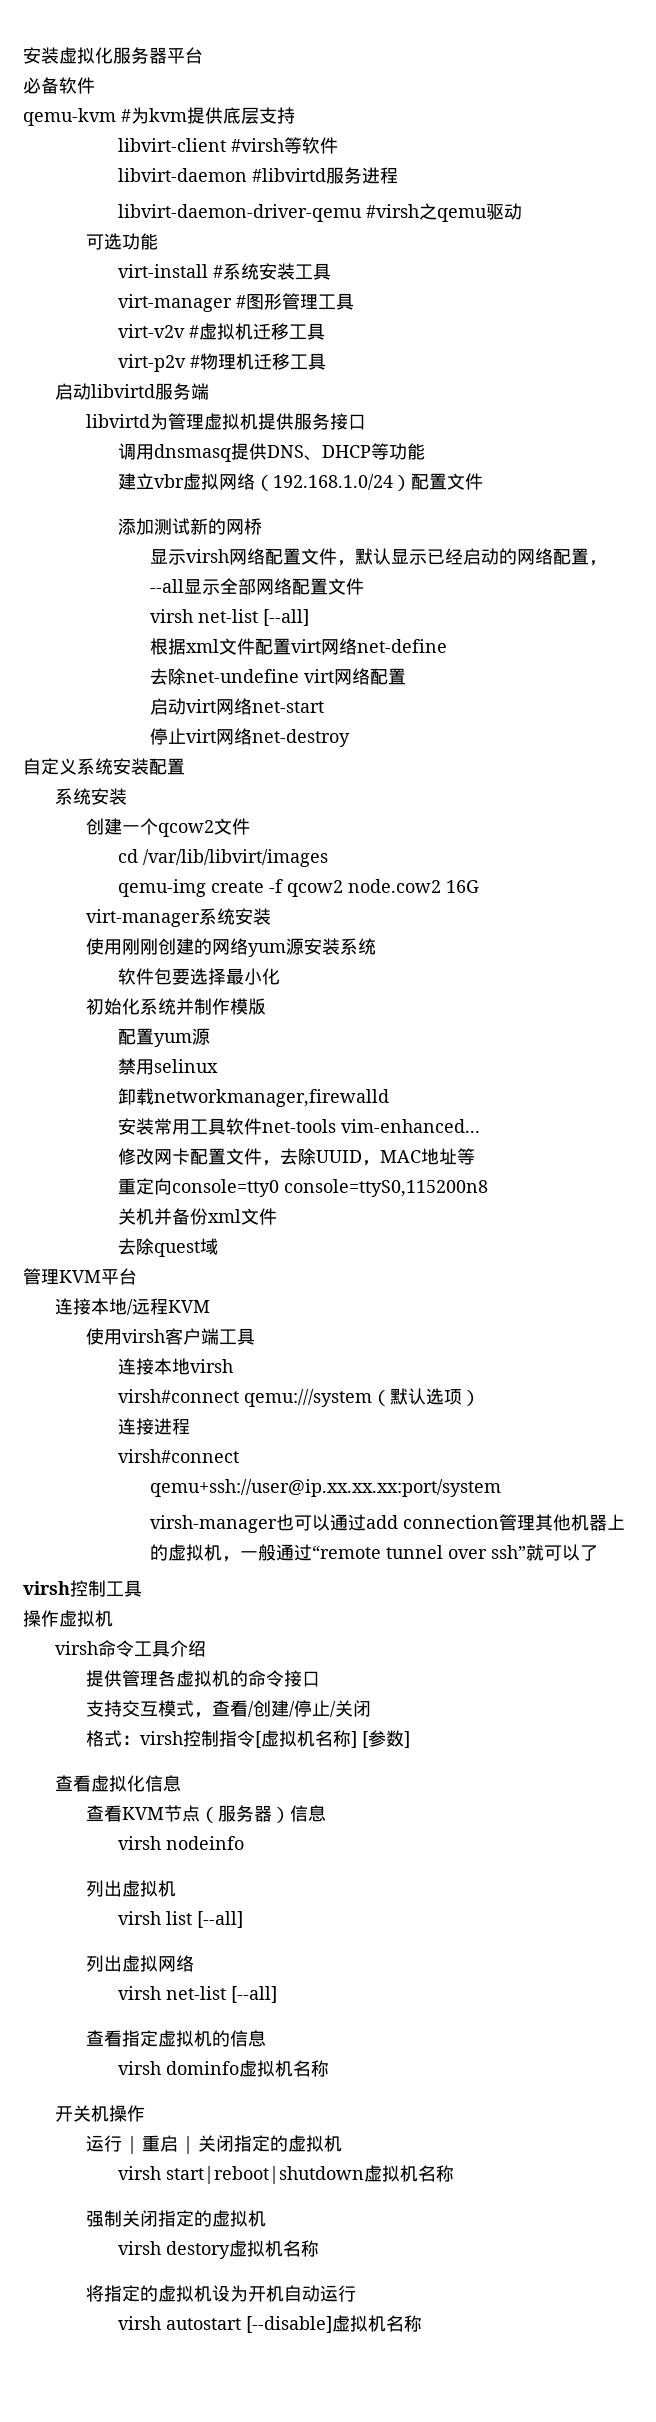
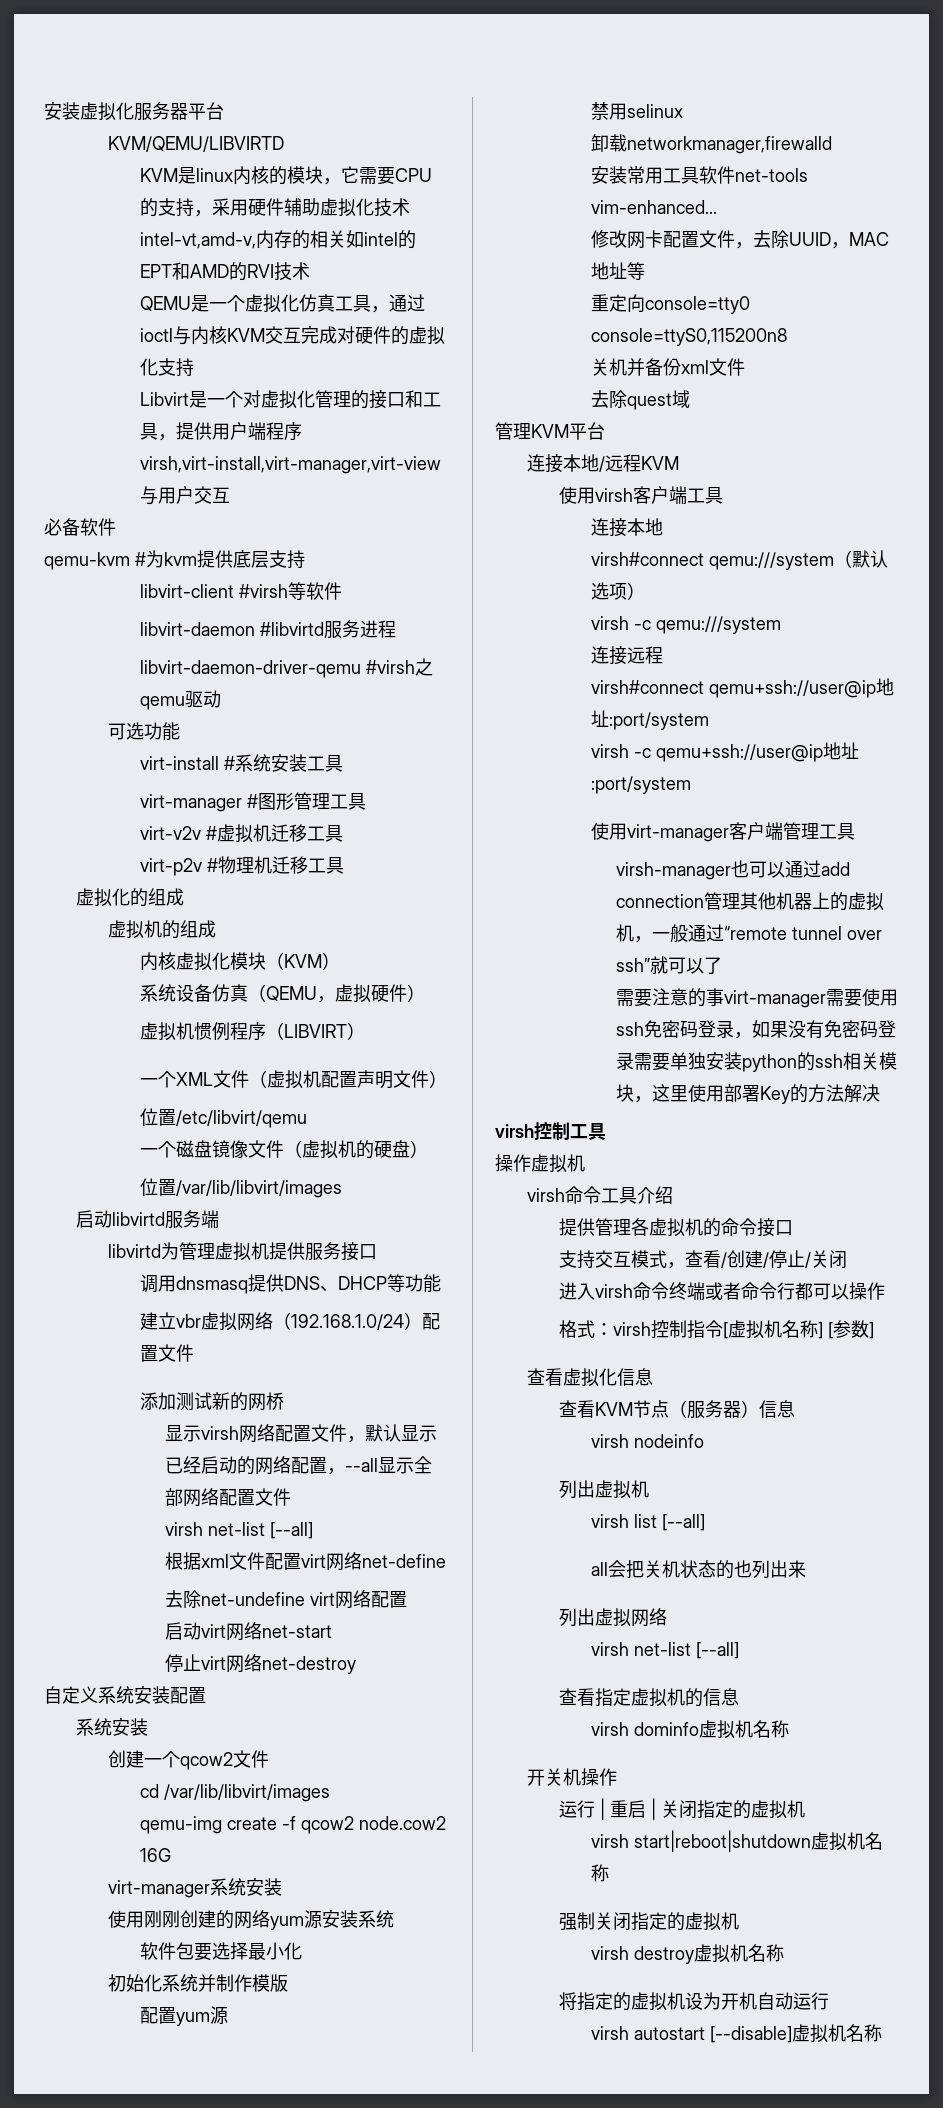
(203, 55) none -> [108,136,285,152] [140,166,433,185] [140,198,411,217] [140,230,417,249] [140,262,311,281] [140,294,426,313] [140,326,446,345] [140,358,195,377] [140,390,442,409] [140,422,303,441] [140,456,442,474] [140,486,231,505] // KVM/QEMU/LIBVIRTD // KVM是linux内核的模块，它需要CPU的支持，采用硬件辅助虚拟化技术intel-vt,amd-v,内存的相关如intel的EPT和AMD的RVI技术 // QEMU是一个虚拟化仿真工具，通过ioctl与内核KVM交互完成对硬件的虚拟化支持 // Libvirt是一个对虚拟化管理的接口和工具，提供用户端程序virsh,virt-install,virt-manager,virt-view与用户交互
(326, 361) none -> [76,888,185,907] [108,920,217,939] [140,952,341,971] [140,984,426,1003] [140,1022,366,1041] [140,1070,448,1089] [140,1108,308,1128] [140,1140,429,1159] [140,1178,343,1198] // 虚拟化的组成 // 虚拟机的组成 // 内核虚拟化模块（KVM） // 系统设备仿真（QEMU，虚拟硬件） // 虚拟机惯例程序（LIBVIRT） // 一个XML文件（虚拟机配置声明文件） // 位置/etc/libvirt/qemu // 一个磁盘镜像文件（虚拟机的硬盘） // 位置/var/lib/libvirt/images
[189,1359,233,1373] virsh -> (664, 527) none
[117,1418,172,1435] // 连接进 -> [591,616,782,634] [591,646,646,665] // virsh -c qemu:///system // 连接远
[149,1479,501,1497] // qemu+ssh://user@ip.xx.xx.xx:port/system -> [709,678,895,698] [591,710,710,730] [591,742,860,762] [591,776,692,794] [591,822,856,842] qemu+ssh://user@ip地址:port/system // virsh -c qemu+ssh://user@ip地址:port/system // 使用virt-manager客户端管理工具
(598, 1553) none -> [616,988,899,1008] [616,1020,897,1039] [616,1052,898,1072] [616,1084,881,1104] // 需要注意的事virt-manager需要使用ssh免密码登录，如果没有免密码登录需要单独安装python的ssh相关模块，这里使用部署Key的方法解决
(372, 1708) none -> [559,1282,886,1300] // 进入virsh命令终端或者命令行都可以操作
(243, 1919) none -> [591,1560,807,1579] // all会把关机状态的也列出来
[165,2241,230,2259] destory -> [634,1946,695,1964] destroy

